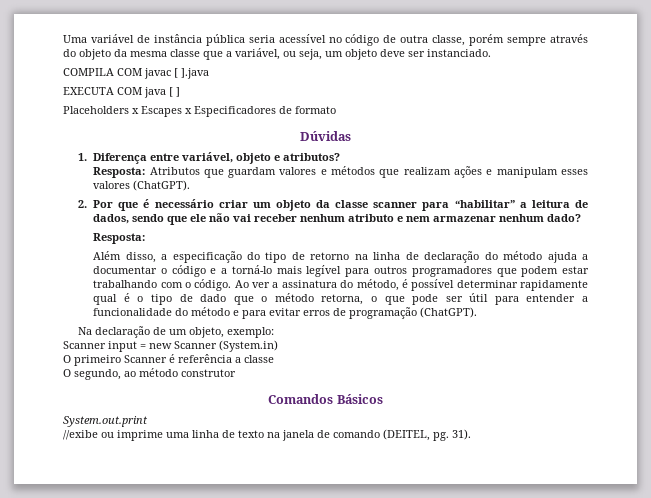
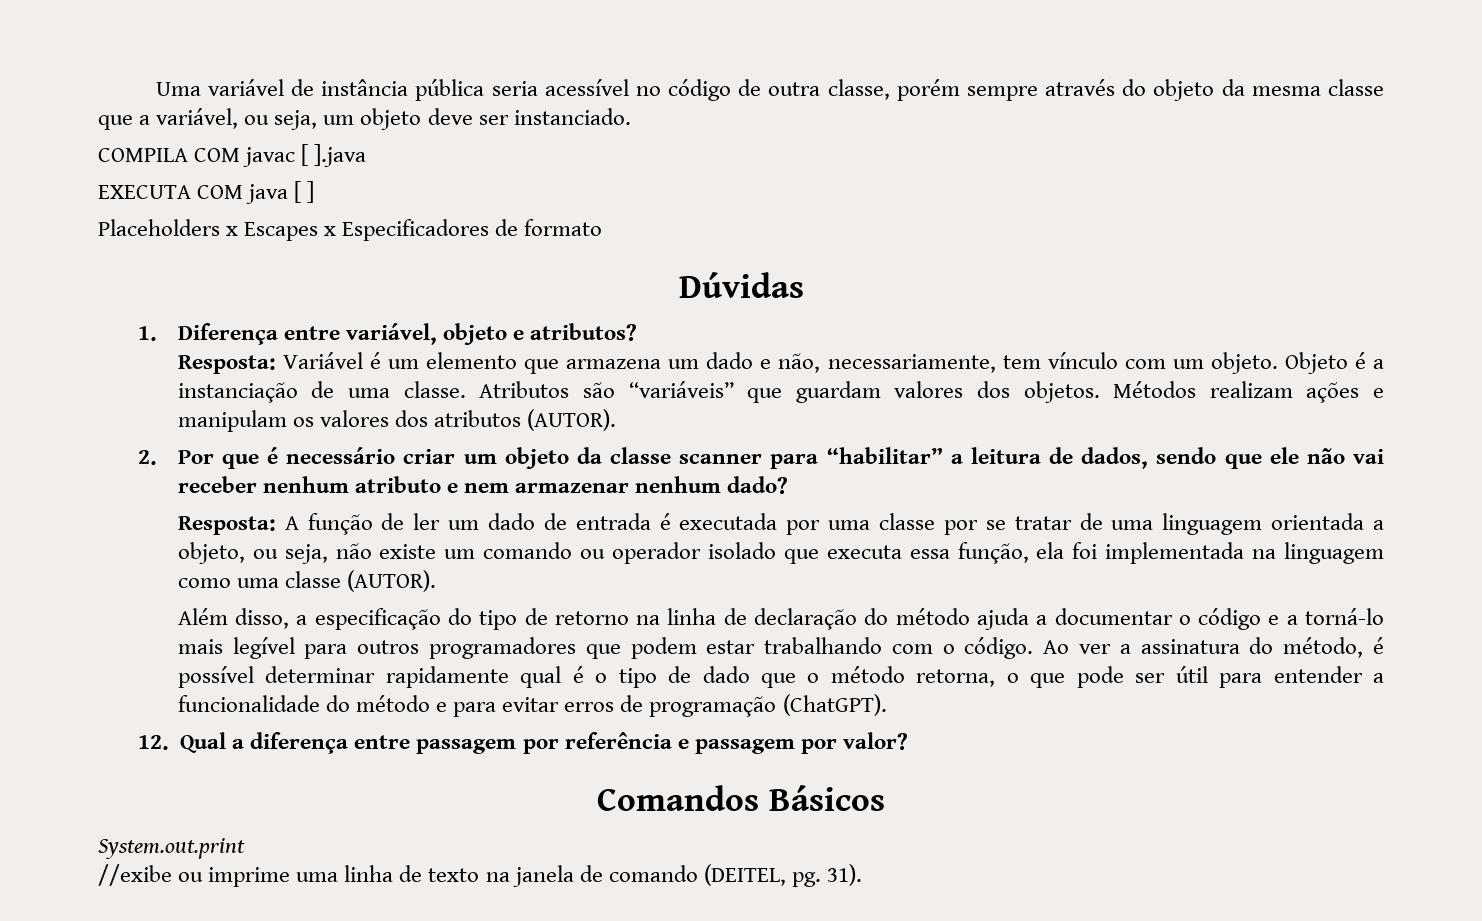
[149,166,589,178] [93,180,191,191] Atributos que guardam valores e métodos que realizam ações e manipulam esses valores (ChatGPT). -> [282,352,1385,374] [177,381,1384,403] [177,409,617,432] Variável é um elemento que armazena um dado e não, necessariamente, tem vínculo com um objeto. Objeto é a instanciação de uma classe. Atributos são “variáveis” que guardam valores dos objetos. Métodos realizam ações e manipulam os valores dos atributos (AUTOR).
(146, 238) none -> [284,513,1385,535] [177,542,1385,564] [177,570,437,592] A função de ler um dado de entrada é executada por uma classe por se tratar de uma linguagem orientada a objeto, ou seja, não existe um comando ou operador isolado que executa essa função, ela foi implementada na linguagem como uma classe (AUTOR).
[78,326,275,338] [63,340,278,352] [63,354,274,366] [63,368,236,380] Na declaração de um objeto, exemplo: // Scanner input = new Scanner (System.in) // O primeiro Scanner é referência a classe // O segundo, ao método construtor -> [137,732,908,754] 12. Qual a diferença entre passagem por referência e passagem por valor?

